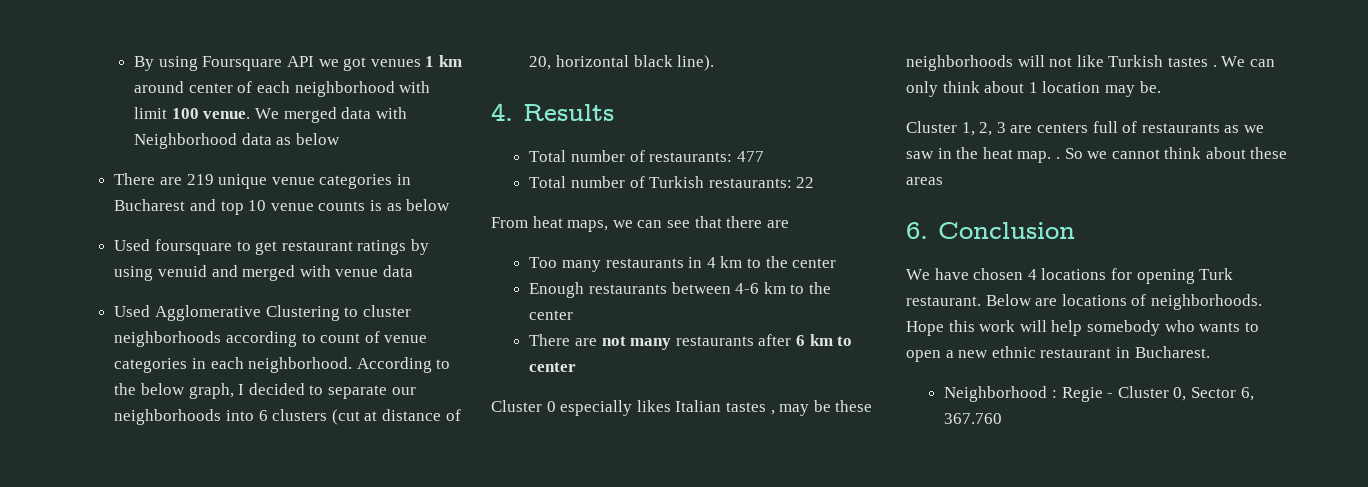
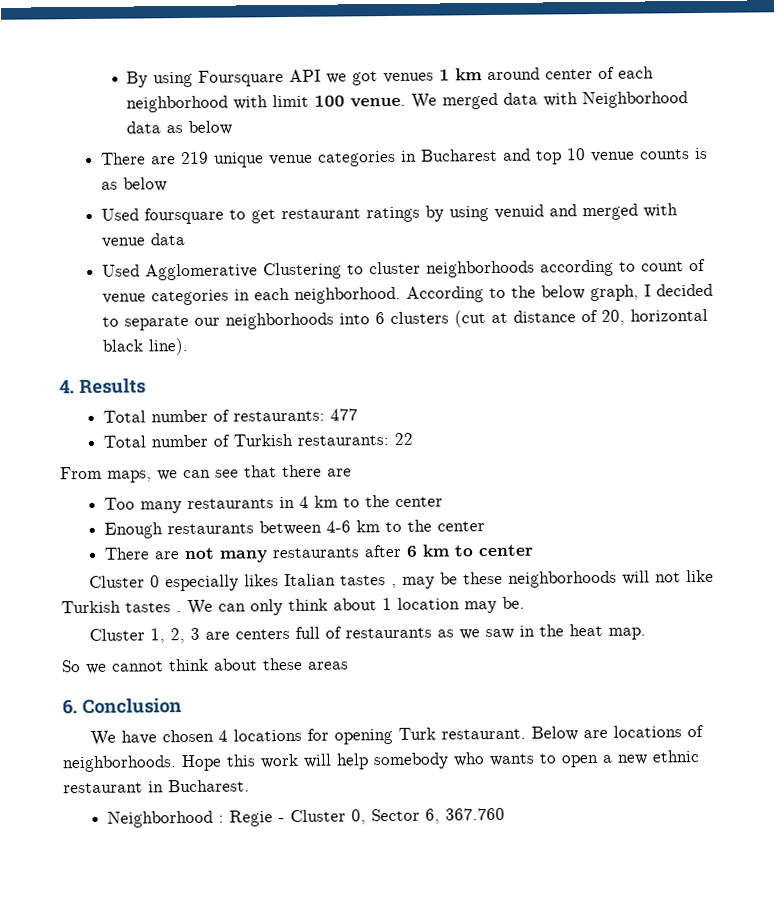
[532,216,563,228] heat -> (102, 473) none
[1055,157,1060,159] . -> (647, 633) //

